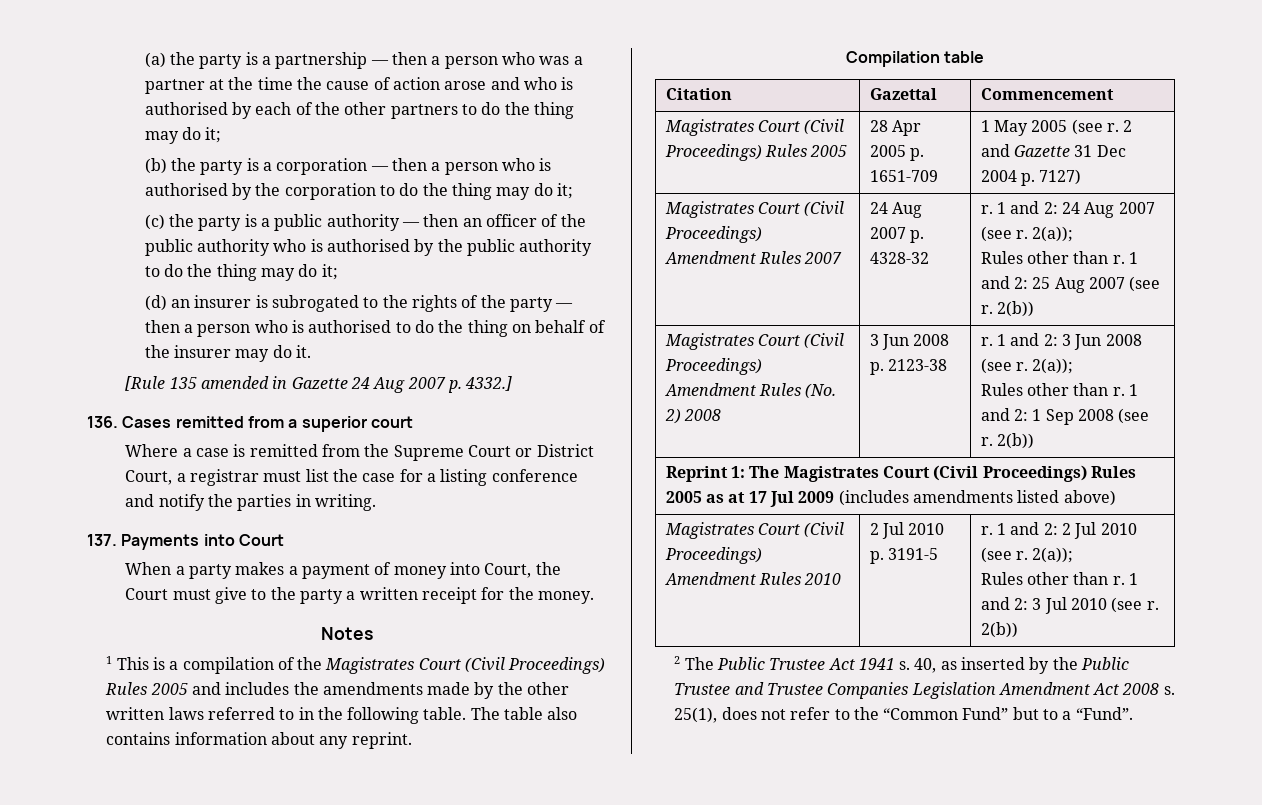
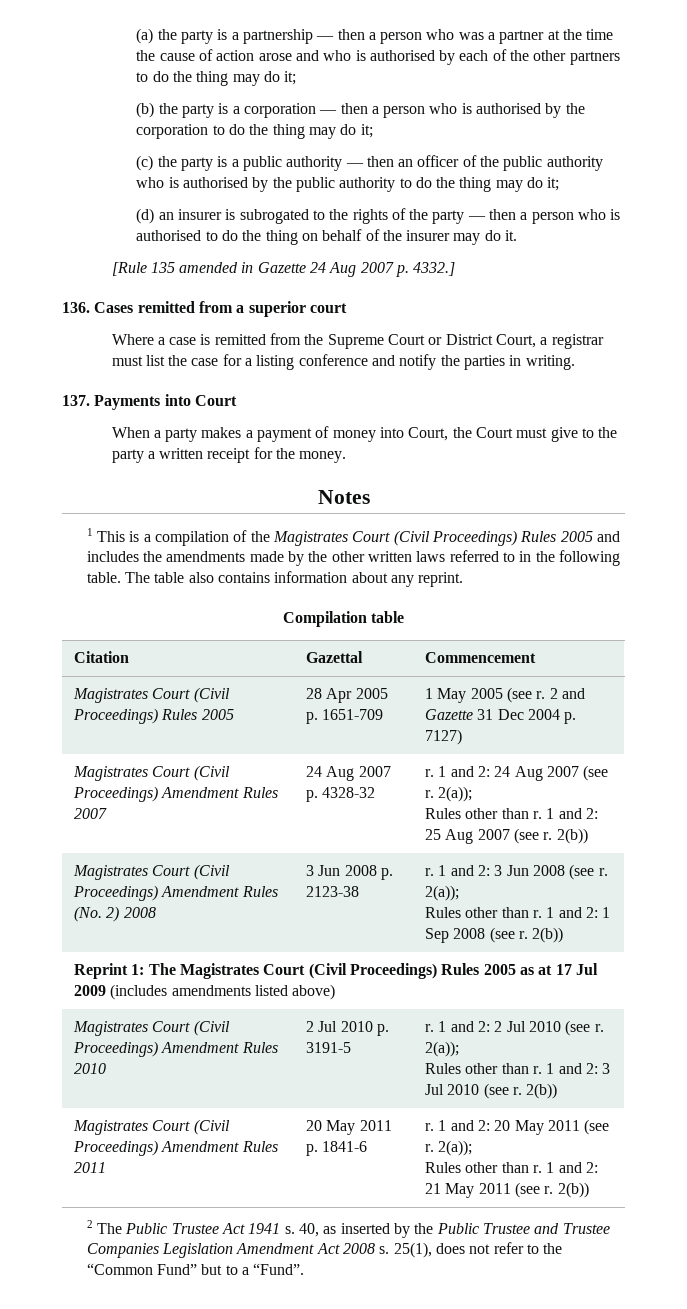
(1018, 630) none -> [72,1119,230,1135] [72,1140,278,1156] [73,1162,106,1173] [305,1120,392,1135] [305,1141,368,1156] [424,1119,610,1135] [424,1140,473,1156] [424,1162,598,1173] [424,1182,589,1198] // Magistrates Court (Civil Proceedings) Amendment Rules 2011 | 20 May 2011 p. 1841-6 | r. 1 and 2: 20 May 2011 (see r. 2(a)); // Rules other than r. 1 and 2: 21 May 2011 (see r. 2(b))

